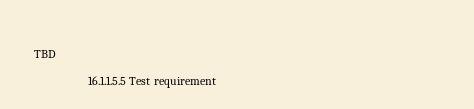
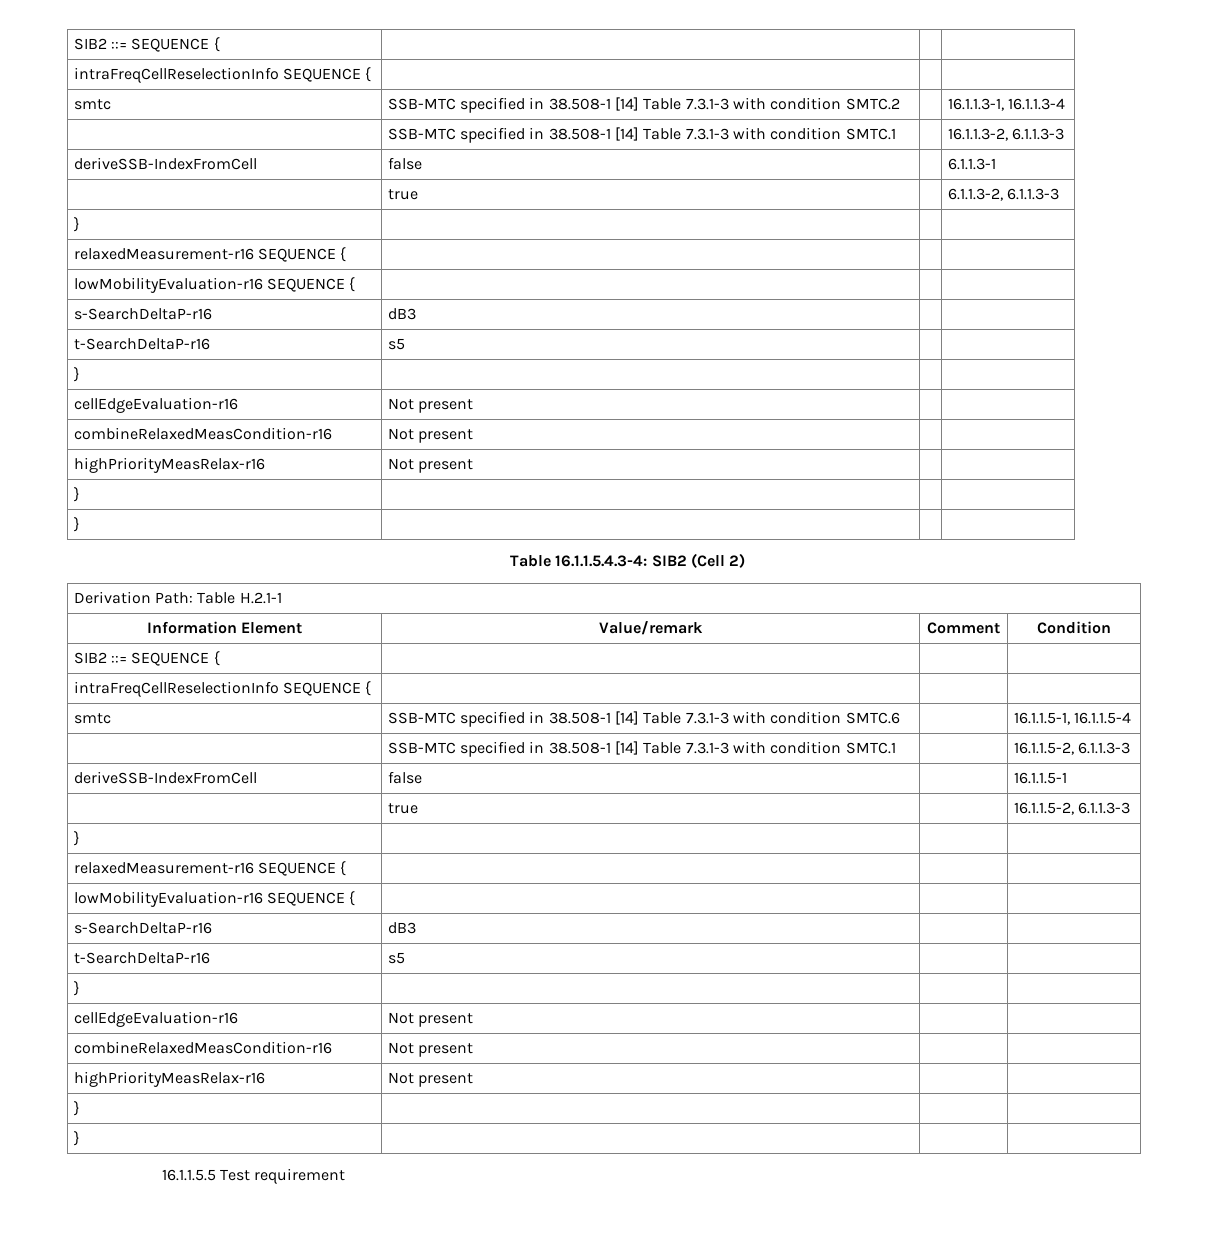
[34,50,56,58] TBD -> [73,37,220,52] [73,67,372,83] [73,99,111,110] [387,97,900,113] [947,98,1066,111] [387,127,896,143] [947,128,1065,141] [73,157,257,170] [387,157,422,170] [947,158,996,170] [387,189,418,200] [947,188,1060,201] [73,217,80,232] [73,247,347,262] [73,277,356,293] [73,308,212,320] [387,308,416,320] [73,338,210,350] [387,338,405,350] [73,367,80,382] [73,397,238,413] [387,398,474,413] [73,427,332,440] [387,428,474,443] [73,457,265,473] [387,458,474,473] [73,487,80,502] [73,517,80,532] [509,553,746,568] [73,591,282,604] [146,621,303,634] [599,621,703,635] [927,622,1000,634] [1037,621,1111,634] [73,651,220,666] [73,681,372,697] [73,713,111,724] [387,711,900,727] [1013,712,1132,725] [387,741,896,757] [1013,742,1131,755] [73,771,257,784] [387,771,422,784] [1013,772,1067,784] [387,803,418,814] [1013,802,1131,815] [73,831,80,846] [73,861,347,876] [73,891,356,907] [73,922,212,934] [387,922,416,934] [73,952,210,964] [387,952,405,964] [73,981,80,996] [73,1011,238,1027] [387,1012,474,1027] [73,1041,332,1054] [387,1042,474,1057] [73,1071,265,1087] [387,1072,474,1087] [73,1101,80,1116] [73,1131,80,1146] SIB2 ::= SEQUENCE { | | | // intraFreqCellReselectionInfo SEQUENCE { | | | // smtc | SSB-MTC specified in 38.508-1 [14] Table 7.3.1-3 with condition SMTC.2 | | 16.1.1.3-1, 16.1.1.3-4 // | SSB-MTC specified in 38.508-1 [14] Table 7.3.1-3 with condition SMTC.1 | | 16.1.1.3-2, 6.1.1.3-3 // deriveSSB-IndexFromCell | false | | 6.1.1.3-1 // | true | | 6.1.1.3-2, 6.1.1.3-3 // } | | | // relaxedMeasurement-r16 SEQUENCE { | | | // lowMobilityEvaluation-r16 SEQUENCE { | | | // s-SearchDeltaP-r16 | dB3 | | // t-SearchDeltaP-r16 | s5 | | // } | | | // cellEdgeEvaluation-r16 | Not present | | // combineRelaxedMeasCondition-r16 | Not present | | // highPriorityMeasRelax-r16 | Not present | | // } | | | // } | | | // Table 16.1.1.5.4.3-4: SIB2 (Cell 2) // Derivation Path: Table H.2.1-1 // Information Element | Value/remark | Comment | Condition // SIB2 ::= SEQUENCE { | | | // intraFreqCellReselectionInfo SEQUENCE { | | | // smtc | SSB-MTC specified in 38.508-1 [14] Table 7.3.1-3 with condition SMTC.6 | | 16.1.1.5-1, 16.1.1.5-4 // | SSB-MTC specified in 38.508-1 [14] Table 7.3.1-3 with condition SMTC.1 | | 16.1.1.5-2, 6.1.1.3-3 // deriveSSB-IndexFromCell | false | | 16.1.1.5-1 // | true | | 16.1.1.5-2, 6.1.1.3-3 // } | | | // relaxedMeasurement-r16 SEQUENCE { | | | // lowMobilityEvaluation-r16 SEQUENCE { | | | // s-SearchDeltaP-r16 | dB3 | | // t-SearchDeltaP-r16 | s5 | | // } | | | // cellEdgeEvaluation-r16 | Not present | | // combineRelaxedMeasCondition-r16 | Not present | | // highPriorityMeasRelax-r16 | Not present | | // } | | | // } | | |

